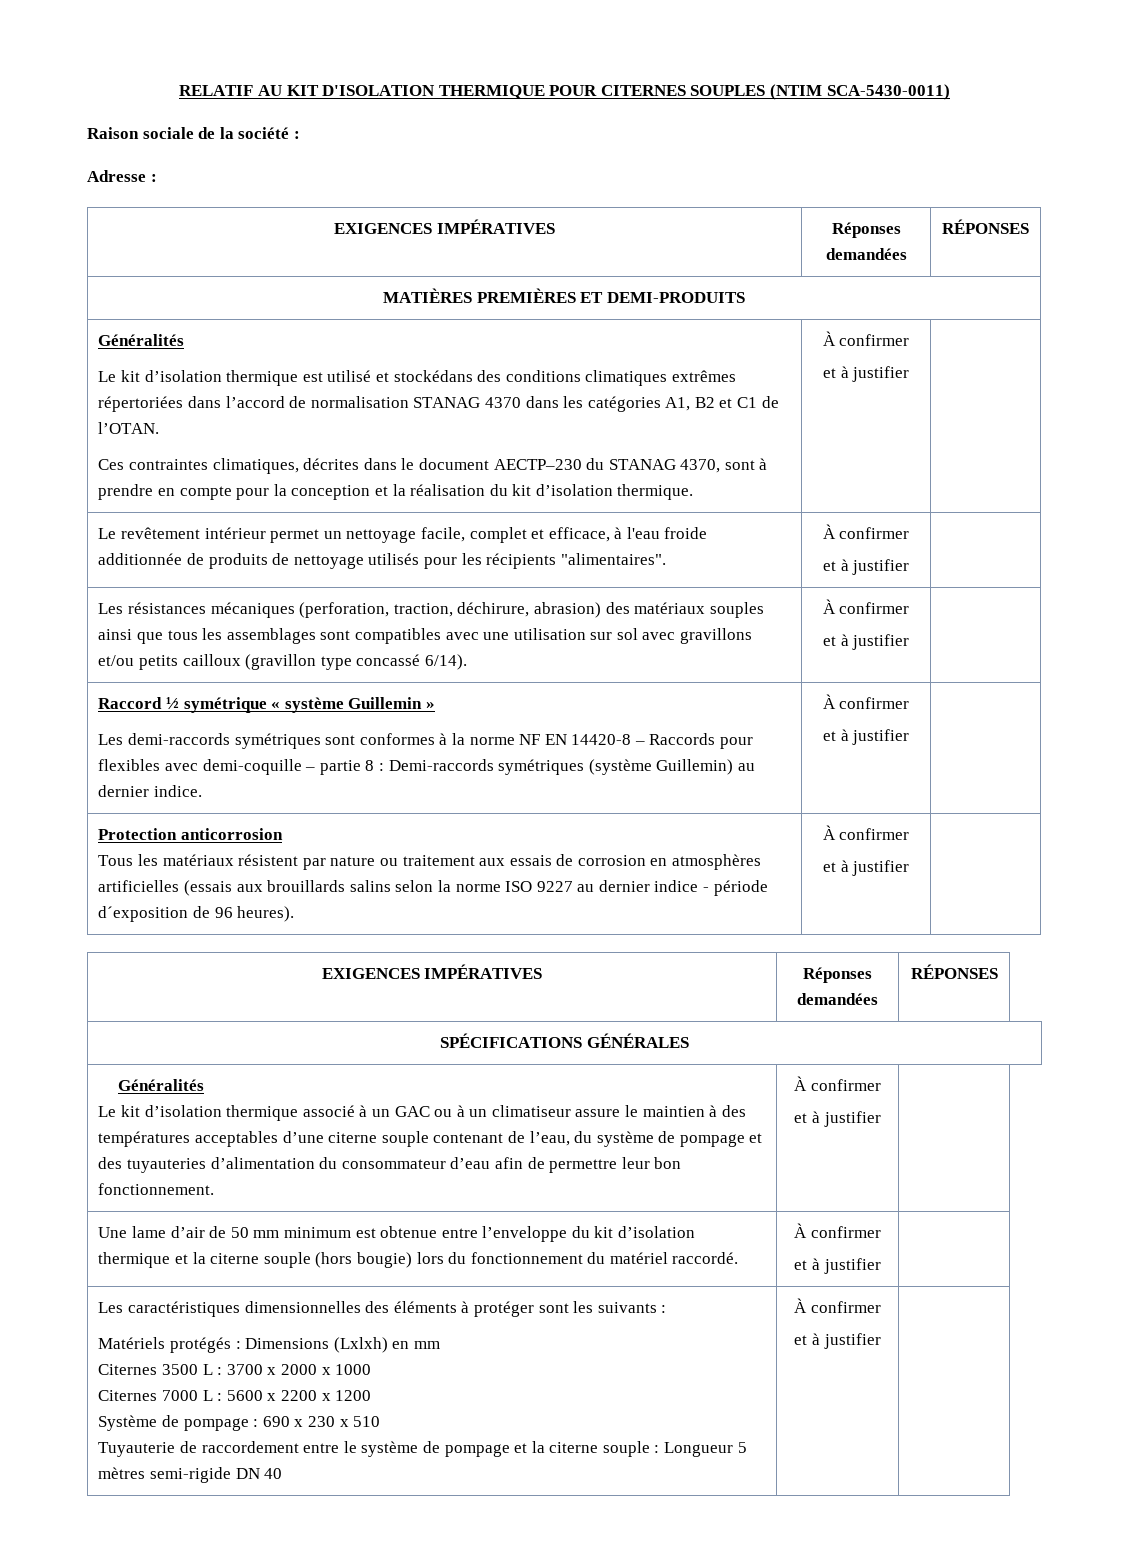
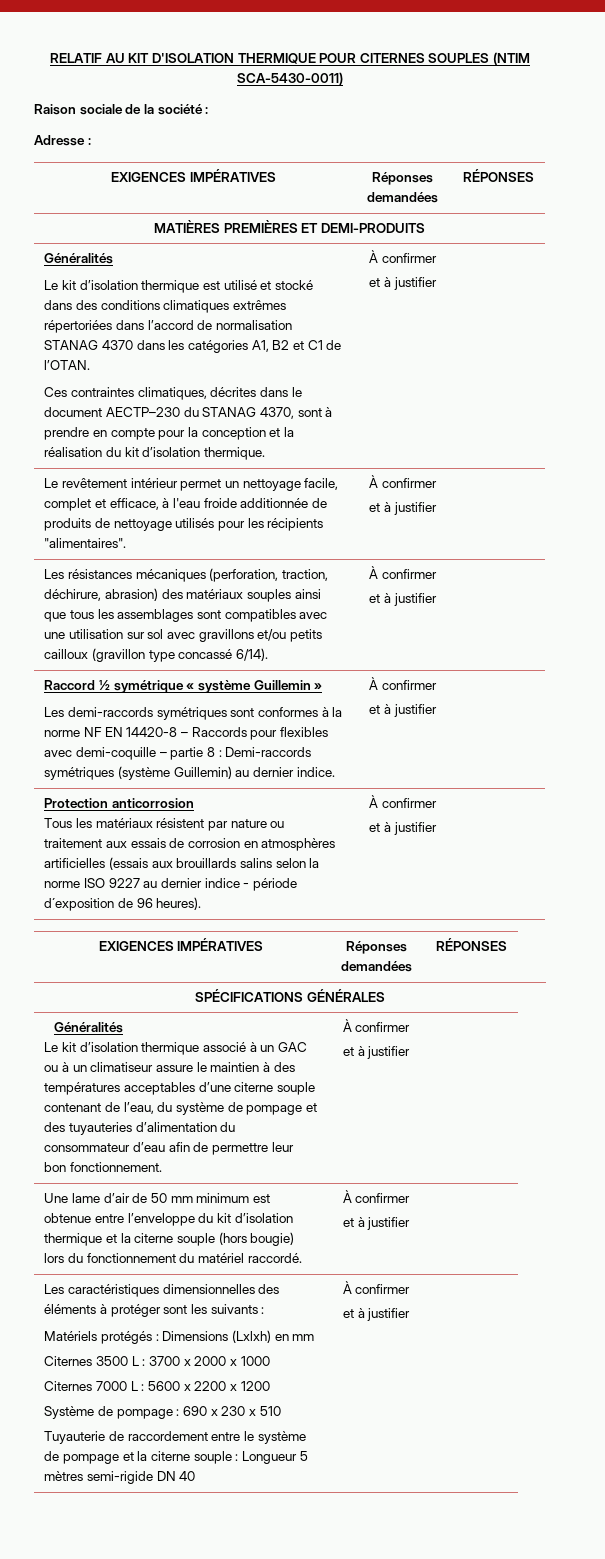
[393,370,473,382] stockédans -> [274,280,313,290] [44,300,73,310] stocké dans

